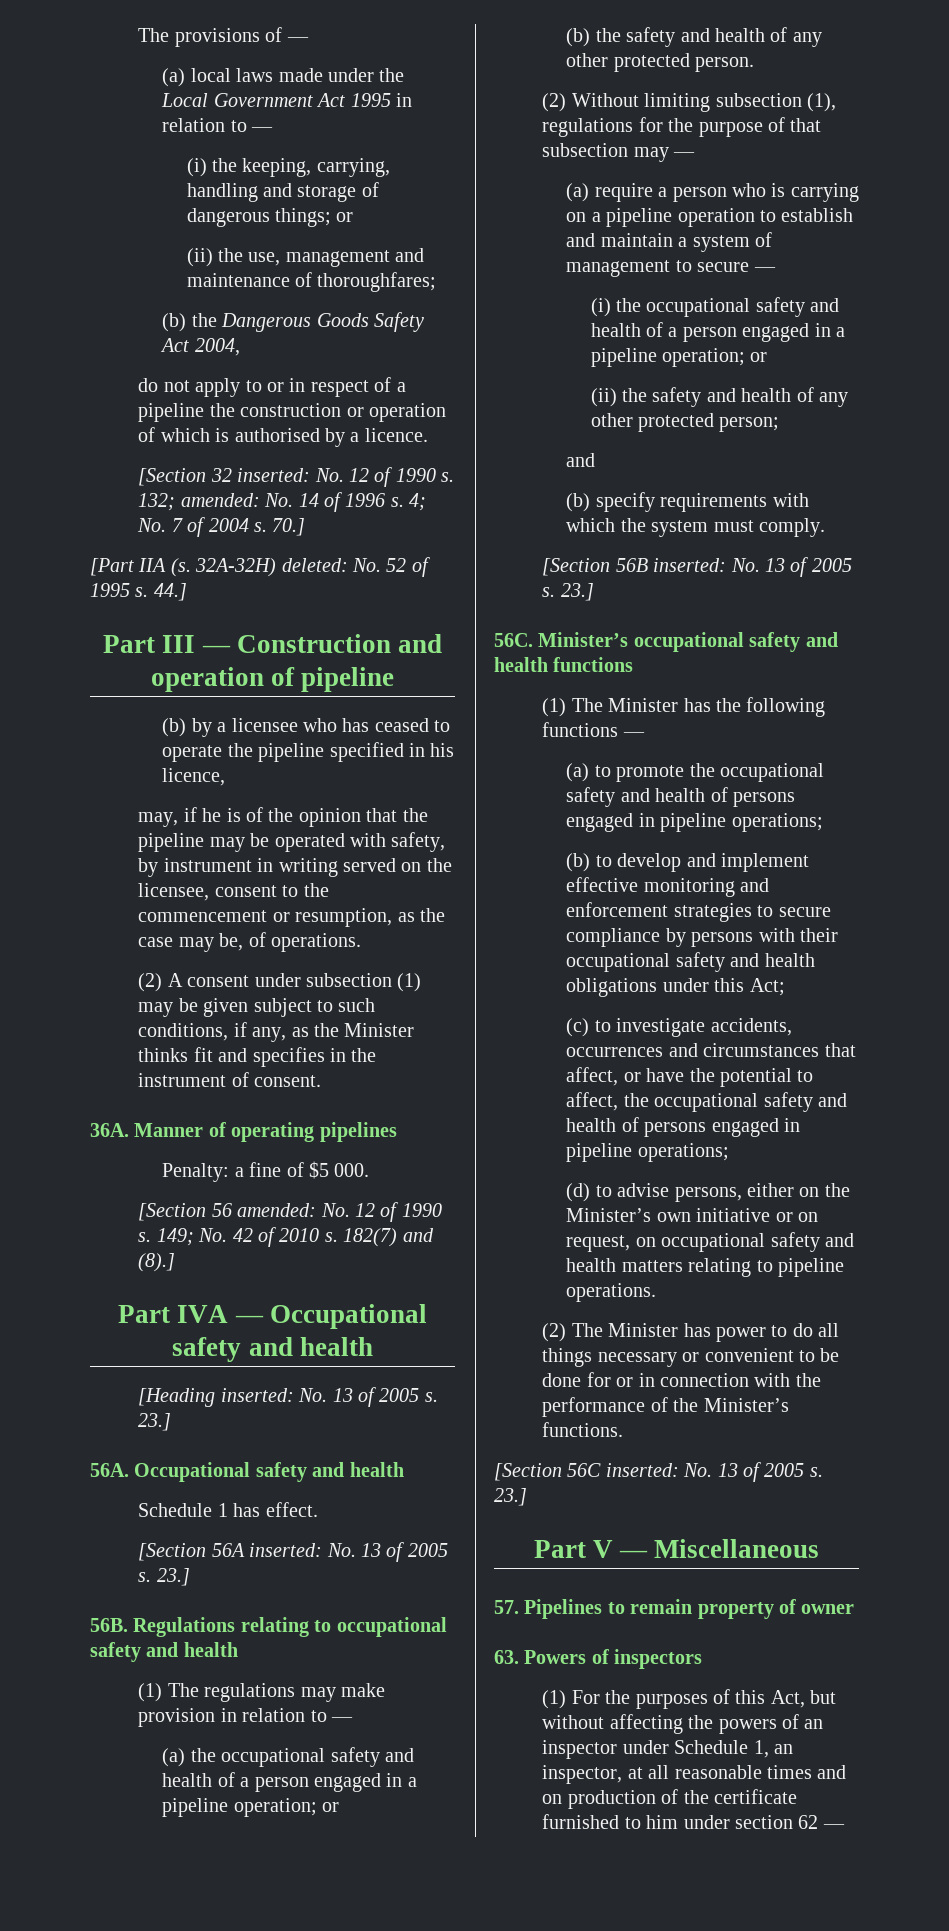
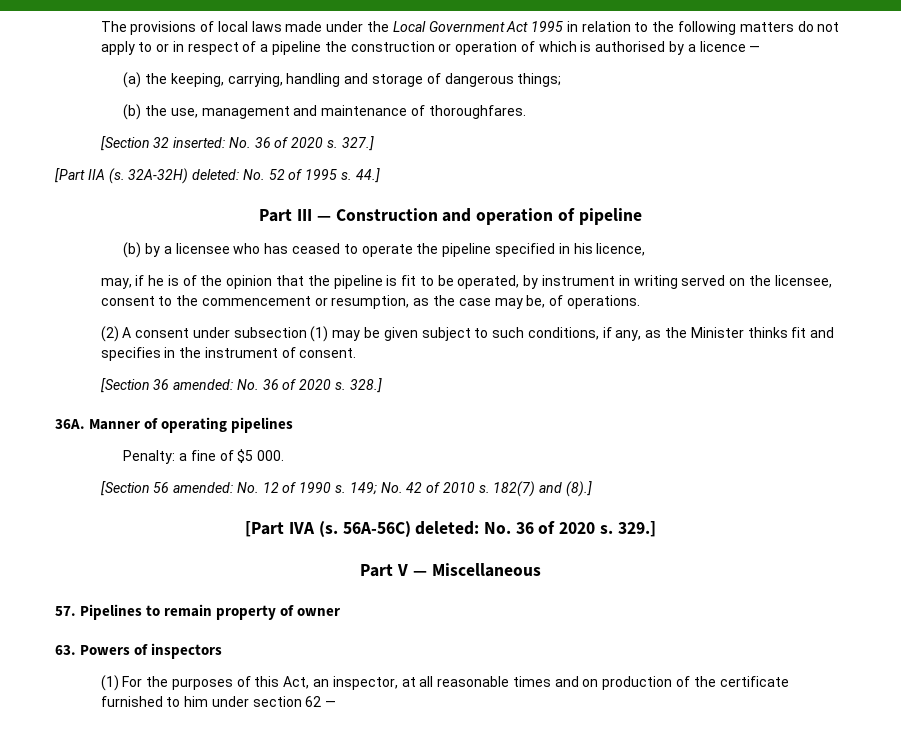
[286,37,309,42] [162,68,186,87] — // (a) -> (215, 26) none
[251,127,274,132] [186,158,390,177] [186,182,379,202] [186,208,354,227] [186,248,425,267] [186,272,437,292] [162,312,425,332] [160,338,240,356] — // (i) the keeping, carrying, handling and storage of dangerous things; or // (ii) the use, management and maintenance of thoroughfares; // (b) the Dangerous Goods Safety Act 2004, // -> [652,21,794,35] the following matters
[364,428,428,442] [138,467,455,487] [138,492,427,512] [137,517,306,537] licence. // [Section 32 inserted: No. 12 of 1990 s. 132; amended: No. 14 of 1996 s. 4; No. 7 of 2004 s. 70.] -> [699,41,761,52] [123,72,562,88] [123,104,526,120] [100,136,374,151] licence — // (a) the keeping, carrying, handling and storage of dangerous things; // (b) the use, management and maintenance of thoroughfares. // [Section 32 inserted: No. 36 of 2020 s. 327.]
[209,832,446,852] may be operated with safety, -> [386,275,520,289] is fit to be operated,
(322, 1081) none -> [100,378,382,393] // [Section 36 amended: No. 36 of 2020 s. 328.]
[118,1304,427,1329] [172,1337,373,1362] [138,1387,438,1407] [138,1413,172,1431] [90,1462,404,1482] [138,1502,318,1517] [138,1542,448,1562] [138,1568,190,1586] [90,1617,447,1637] [90,1642,238,1662] [138,1683,385,1702] [138,1708,353,1727] [162,1747,415,1767] [162,1772,417,1792] [162,1798,340,1817] [566,27,822,47] [566,53,755,72] [542,93,836,112] [542,117,822,137] [542,143,696,162] [566,183,859,202] [566,208,854,227] [566,232,773,252] [566,260,776,277] [590,297,840,317] [590,322,846,342] [590,348,768,367] [590,387,849,407] [590,413,780,432] [566,453,596,467] [566,492,809,512] [566,518,826,537] [542,557,852,577] [542,583,594,601] [494,632,838,652] [494,657,634,672] [542,697,826,717] [542,722,645,737] [566,763,825,782] [566,787,796,807] [566,813,823,832] [566,853,810,872] [566,877,770,897] [566,902,831,922] [566,928,839,947] [566,952,815,972] [566,978,785,997] [566,1018,792,1037] [566,1043,856,1057] [566,1067,814,1087] [566,1092,848,1112] [566,1117,801,1137] [566,1143,729,1162] [566,1183,850,1202] [566,1208,819,1222] [566,1232,855,1252] [566,1258,845,1277] [566,1283,657,1302] [542,1323,840,1342] [542,1348,840,1367] [542,1372,821,1387] [542,1397,789,1417] [542,1422,624,1437] [494,1462,823,1482] [494,1488,527,1506] Part IVA — Occupational safety and health // [Heading inserted: No. 13 of 2005 s. 23.] // 56A. Occupational safety and health // Schedule 1 has effect. // [Section 56A inserted: No. 13 of 2005 s. 23.] // 56B. Regulations relating to occupational safety and health // (1) The regulations may make provision in relation to — // (a) the occupational safety and health of a person engaged in a pipeline operation; or // (b) the safety and health of any other protected person. // (2) Without limiting subsection (1), regulations for the purpose of that subsection may — // (a) require a person who is carrying on a pipeline operation to establish and maintain a system of management to secure — // (i) the occupational safety and health of a person engaged in a pipeline operation; or // (ii) the safety and health of any other protected person; // and // (b) specify requirements with which the system must comply. // [Section 56B inserted: No. 13 of 2005 s. 23.] // 56C. Minister’s occupational safety and health functions // (1) The Minister has the following functions — // (a) to promote the occupational safety and health of persons engaged in pipeline operations; // (b) to develop and implement effective monitoring and enforcement strategies to secure compliance by persons with their occupational safety and health obligations under this Act; // (c) to investigate accidents, occurrences and circumstances that affect, or have the potential to affect, the occupational safety and health of persons engaged in pipeline operations; // (d) to advise persons, either on the Minister’s own initiative or on request, on occupational safety and health matters relating to pipeline operations. // (2) The Minister has power to do all things necessary or convenient to be done for or in connection with the performance of the Minister’s functions. // [Section 56C inserted: No. 13 of 2005 s. 23.] -> [245,521,656,537] [Part IVA (s. 56A-56C) deleted: No. 36 of 2020 s. 329.]
[810,1690,837,1704] [542,1714,824,1734] [542,1740,769,1759] but without affecting the powers of an inspector under Schedule 1, -> (310, 682) none

